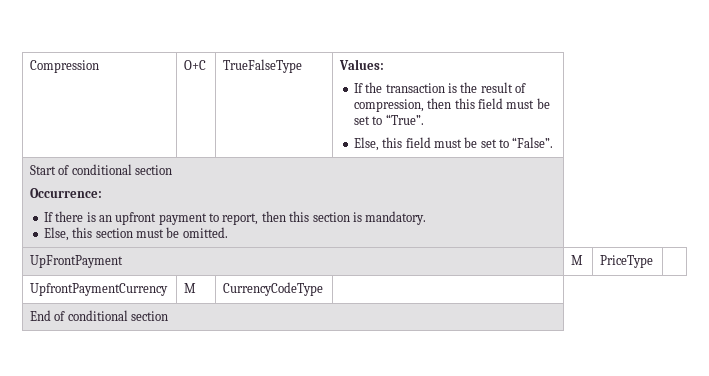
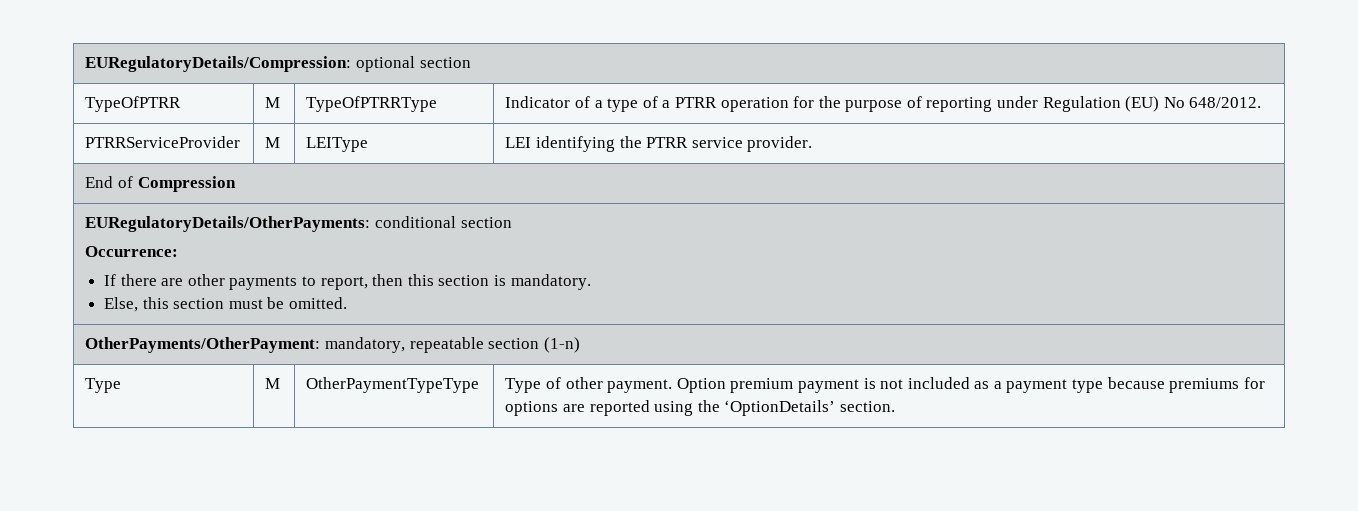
[30,60,100,73] [184,60,207,70] [223,59,303,73] [339,59,385,70] [353,82,527,93] [353,98,550,112] [353,114,424,125] [353,137,554,151] [30,165,70,175] Compression | O+C | TrueFalseType | Values: // If the transaction is the result of compression, then this field must be set to “True”. // Else, this field must be set to “False”. // Start of -> [85,56,471,72] [85,96,182,112] [265,97,281,108] [306,96,438,112] [505,96,1262,112] [85,136,241,148] [265,137,281,148] [306,137,369,152] [505,136,813,152] [85,176,236,192] [85,216,371,232] EURegulatoryDetails/Compression: optional section // TypeOfPTRR | M | TypeOfPTRRType | Indicator of a type of a PTRR operation for the purpose of reporting under Regulation (EU) No 648/2012. // PTRRServiceProvider | M | LEIType | LEI identifying the PTRR service provider. // End of Compression // EURegulatoryDetails/OtherPayments:
[86,212,207,225] is an upfront payment -> [161,274,298,290] are other payments
[30,255,124,268] [571,255,584,265] [600,255,654,268] [30,283,169,296] [184,283,197,293] [223,282,324,296] [30,310,169,321] UpFrontPayment | M | PriceType | // UpfrontPaymentCurrency | M | CurrencyCodeType | // End of conditional section -> [85,337,580,353] [85,378,122,393] [265,378,281,389] [306,377,480,393] [505,377,1265,393] [505,400,895,416] OtherPayments/OtherPayment: mandatory, repeatable section (1-n) // Type | M | OtherPaymentTypeType | Type of other payment. Option premium payment is not included as a payment type because premiums for options are reported using the ‘OptionDetails’ section.

